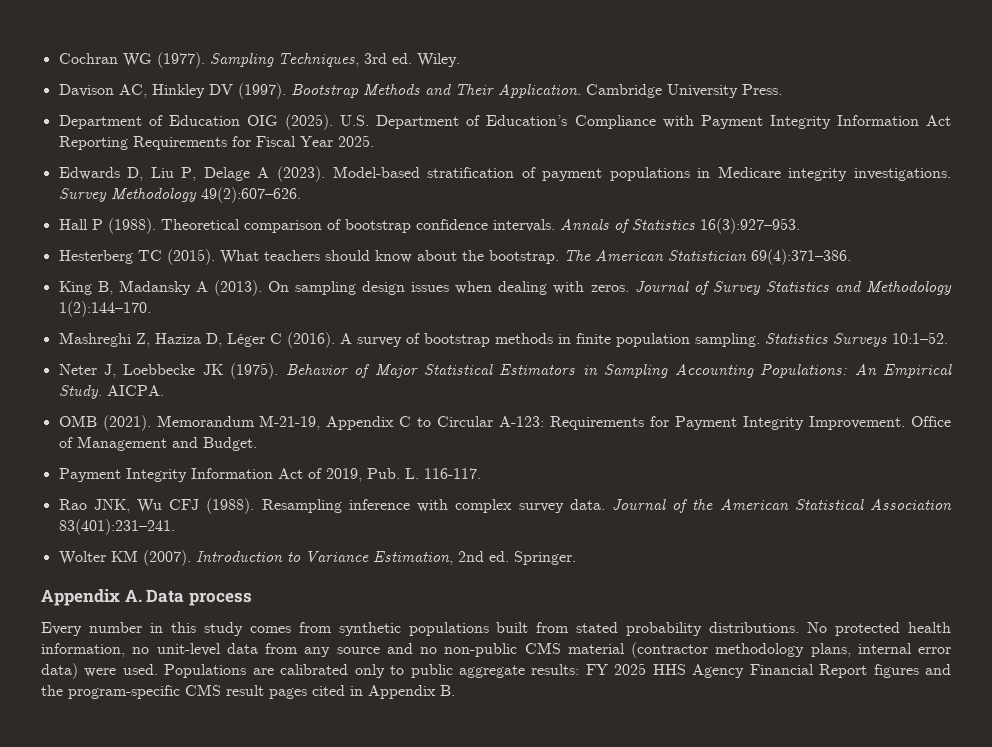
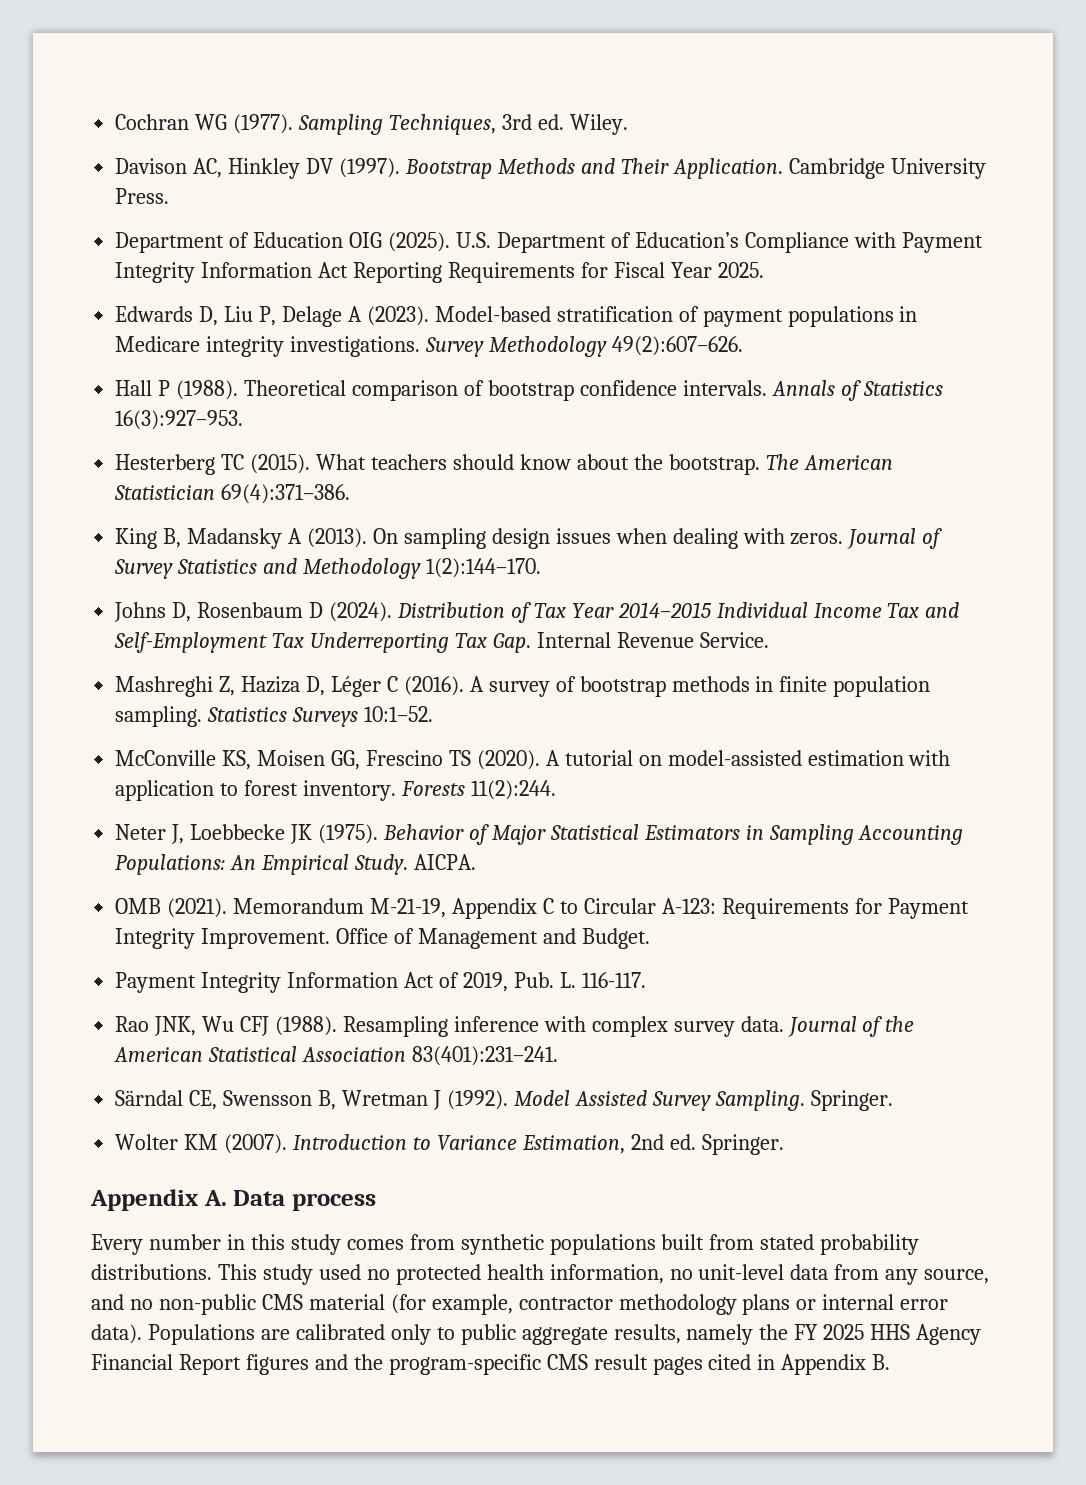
(151, 309) none -> [114,602,960,623] [114,632,769,653] // Johns D, Rosenbaum D (2024). Distribution of Tax Year 2014–2015 Individual Income Tax and Self-Employment Tax Underreporting Tax Gap. Internal Revenue Service.
(948, 338) none -> [115,750,951,770] [115,780,556,801] // McConville KS, Moisen GG, Frescino TS (2020). A tutorial on model-assisted estimation with application to forest inventory. Forests 11(2):244.
(175, 527) none -> [115,1090,893,1111] // Särndal CE, Swensson B, Wretman J (1992). Model Assisted Survey Sampling. Springer.
[807,622,828,633] No -> [217,1264,390,1285] This study used no
[336,647,380,654] source -> [924,1269,990,1284] source,
[631,642,951,658] [41,663,158,679] (contractor methodology plans, internal error data) were used. -> [390,1294,949,1315] [91,1324,142,1344] (for example, contractor methodology plans or internal error data).
[531,664,580,675] results: -> [613,1324,789,1345] results, namely the

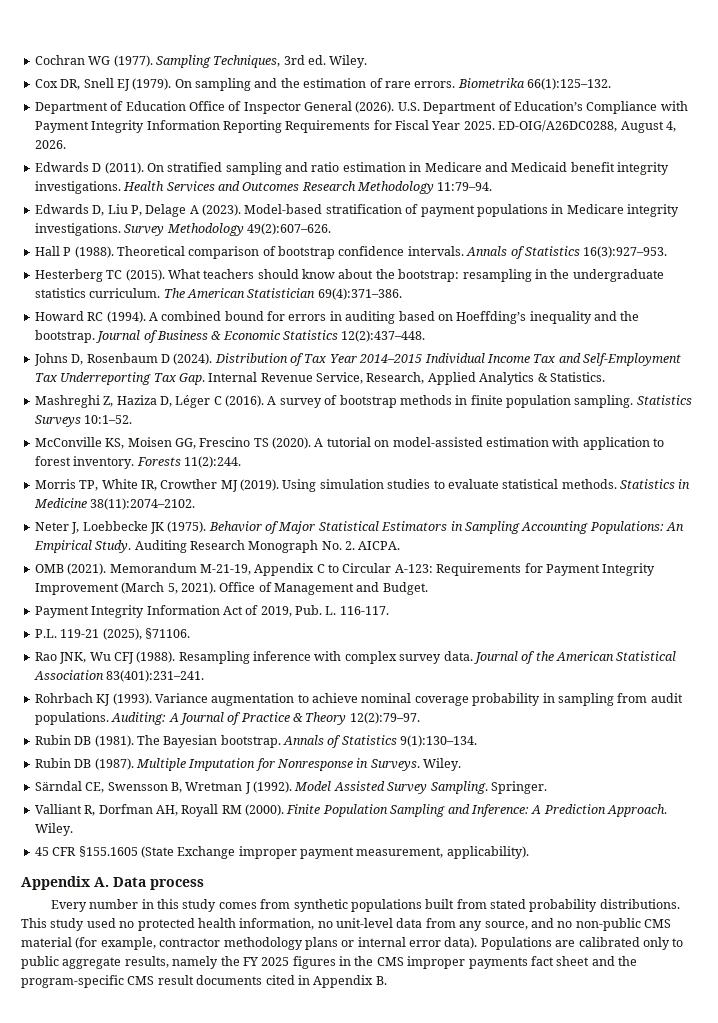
[115,158,986,179] [115,188,170,204] [115,232,450,253] Davison AC, Hinkley DV (1997). Bootstrap Methods and Their Application. Cambridge University Press. // Department of Education OIG (2025). -> [34,78,611,91] [34,101,395,114] Cox DR, Snell EJ (1979). On sampling and the estimation of rare errors. Biometrika 66(1):125–132. // Department of Education Office of Inspector General (2026).
[318,262,349,278] Act -> (220, 125) none
(764, 270) none -> [498,120,676,133] [34,140,66,149] [34,162,669,175] [34,181,493,194] ED-OIG/A26DC0288, August 4, 2026. // Edwards D (2011). On stratified sampling and ratio estimation in Medicare and Medicaid benefit integrity investigations. Health Services and Outcomes Research Methodology 11:79–94.
[668,454,893,475] [114,484,351,504] [115,528,943,549] [114,558,541,579] bootstrap. The American Statistician 69(4):371–386. // King B, Madansky A (2013). On sampling design issues when dealing with zeros. Journal of Survey Statistics and Methodology 1(2):144–170. -> [398,269,664,282] [34,288,402,300] [34,311,640,324] [34,330,426,343] bootstrap: resampling in the undergraduate statistics curriculum. The American Statistician 69(4):371–386. // Howard RC (1994). A combined bound for errors in auditing based on Hoeffding’s inequality and the bootstrap. Journal of Business & Economic Statistics 12(2):437–448.
[699,632,769,648] Service. -> [316,372,605,385] Service, Research, Applied Analytics & Statistics.
(556, 790) none -> [34,479,691,492] [33,498,196,510] // Morris TP, White IR, Crowther MJ (2019). Using simulation studies to evaluate statistical methods. Statistics in Medicine 38(11):2074–2102.
(409, 864) none -> [134,540,355,553] Auditing Research Monograph No. 2.
[201,928,331,949] Improvement. -> [34,582,216,595] Improvement (March 5, 2021).
(646, 980) none -> [34,628,190,640] // P.L. 119-21 (2025), §71106.
(559, 1056) none -> [34,693,683,706] [34,712,420,725] [34,735,478,748] [34,758,462,771] // Rohrbach KJ (1993). Variance augmentation to achieve nominal coverage probability in sampling from audit populations. Auditing: A Journal of Practice & Theory 12(2):79–97. // Rubin DB (1981). The Bayesian bootstrap. Annals of Statistics 9(1):130–134. // Rubin DB (1987). Multiple Imputation for Nonresponse in Surveys. Wiley.
[115,1134,784,1155] Wolter KM (2007). Introduction to Variance Estimation, 2nd ed. Springer. -> [34,804,667,817] [34,823,73,836] [34,846,529,859] Valliant R, Dorfman AH, Royall RM (2000). Finite Population Sampling and Inference: A Prediction Approach. Wiley. // 45 CFR §155.1605 (State Exchange improper payment measurement, applicability).
[870,1324,982,1345] [91,1354,309,1375] HHS Agency Financial Report figures -> [292,956,590,969] figures in the CMS improper payments fact sheet
[652,1357,703,1375] pages -> [196,975,263,985] documents

